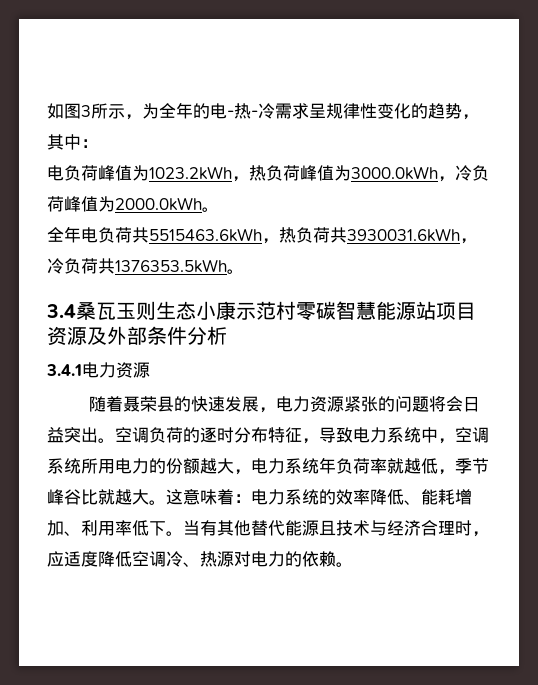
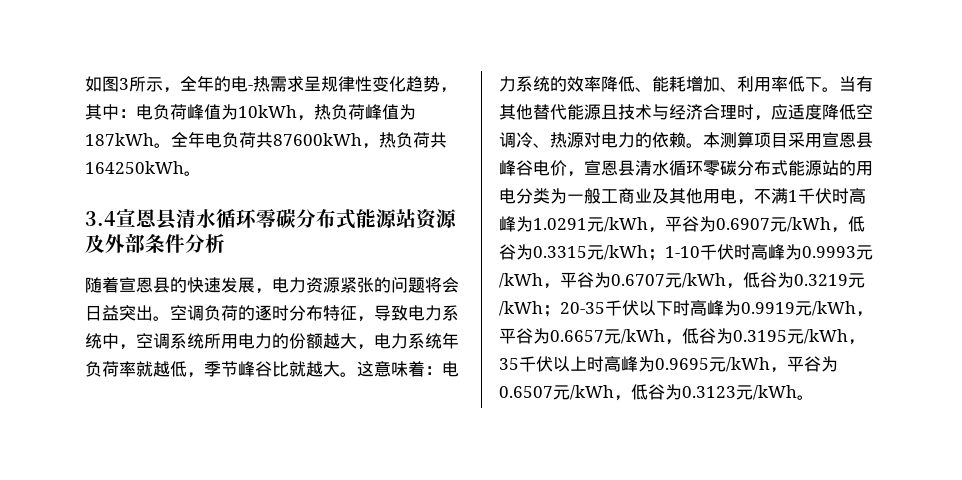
[142,103,159,119] 为 -> (180, 90) none
[251,103,275,119] -冷 -> (270, 84) none
[411,103,428,119] 的 -> (406, 84) none
(98, 143) // -> (136, 113) none
[149,166,232,180] 1023.2kWh -> [238,105,297,118] 10kWh
[351,165,489,182] [47,196,219,212] 3000.0kWh，冷负荷峰值为2000.0kWh。 // -> [85,133,171,148] 187kWh。
[149,228,262,242] 5515463.6kWh -> [273,133,362,146] 87600kWh
[347,228,477,244] [47,258,244,274] [46,301,476,321] 3930031.6kWh，冷负荷共1376353.5kWh。 // 3.4桑瓦玉则生态小康示范村零碳智慧能源站项目 -> [85,161,201,176] [85,208,416,229] 164250kWh。 // 3.4宣恩县清水循环零碳分布式能源站
[46,362,150,378] // 3.4.1电力资源 -> (225, 243) none
[123,396,158,412] 聂荣 -> [119,277,153,293] 宣恩
(353, 564) none -> [703,132,873,148] [499,160,873,177] [499,188,866,205] [499,216,865,233] [499,244,873,261] [499,272,865,289] [499,300,873,317] [499,328,865,345] [499,356,838,373] [499,384,814,401] 本测算项目采用宣恩县峰谷电价，宣恩县清水循环零碳分布式能源站的用电分类为一般工商业及其他用电，不满1千伏时高峰为1.0291元/kWh，平谷为0.6907元/kWh，低谷为0.3315元/kWh；1-10千伏时高峰为0.9993元/kWh，平谷为0.6707元/kWh，低谷为0.3219元/kWh；20-35千伏以下时高峰为0.9919元/kWh，平谷为0.6657元/kWh，低谷为0.3195元/kWh，35千伏以上时高峰为0.9695元/kWh，平谷为0.6507元/kWh，低谷为0.3123元/kWh。

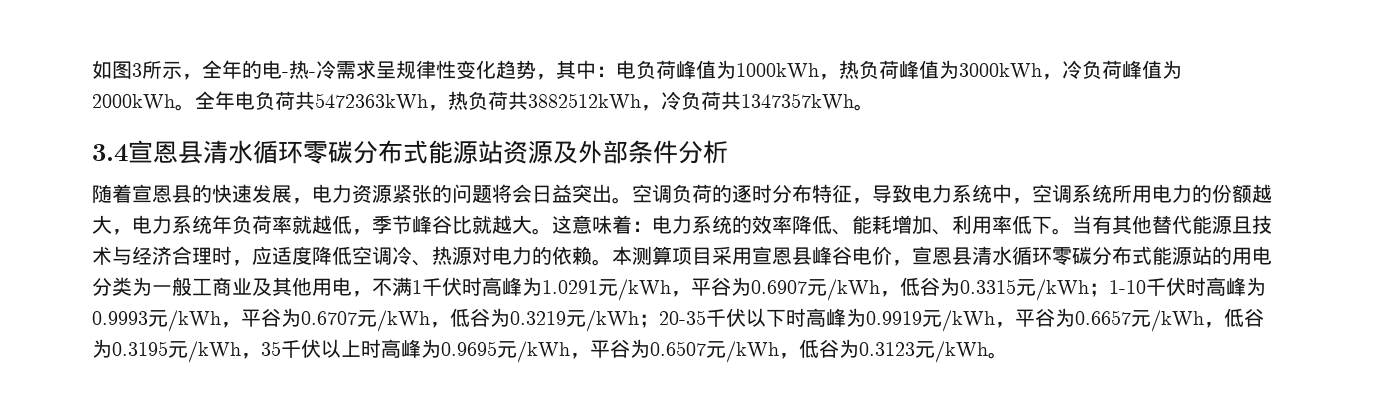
(270, 84) none -> [309,60,336,79] -冷
[238,105,297,118] 10kWh -> [736,63,819,80] 1000kWh
[85,133,154,146] 187kWh -> [959,60,1182,80] [92,94,175,111] 3000kWh，冷负荷峰值为2000kWh
[273,133,362,146] 87600kWh -> [315,93,428,111] 5472363kWh
[85,161,184,174] 164250kWh -> [528,91,854,111] 3882512kWh，冷负荷共1347357kWh

